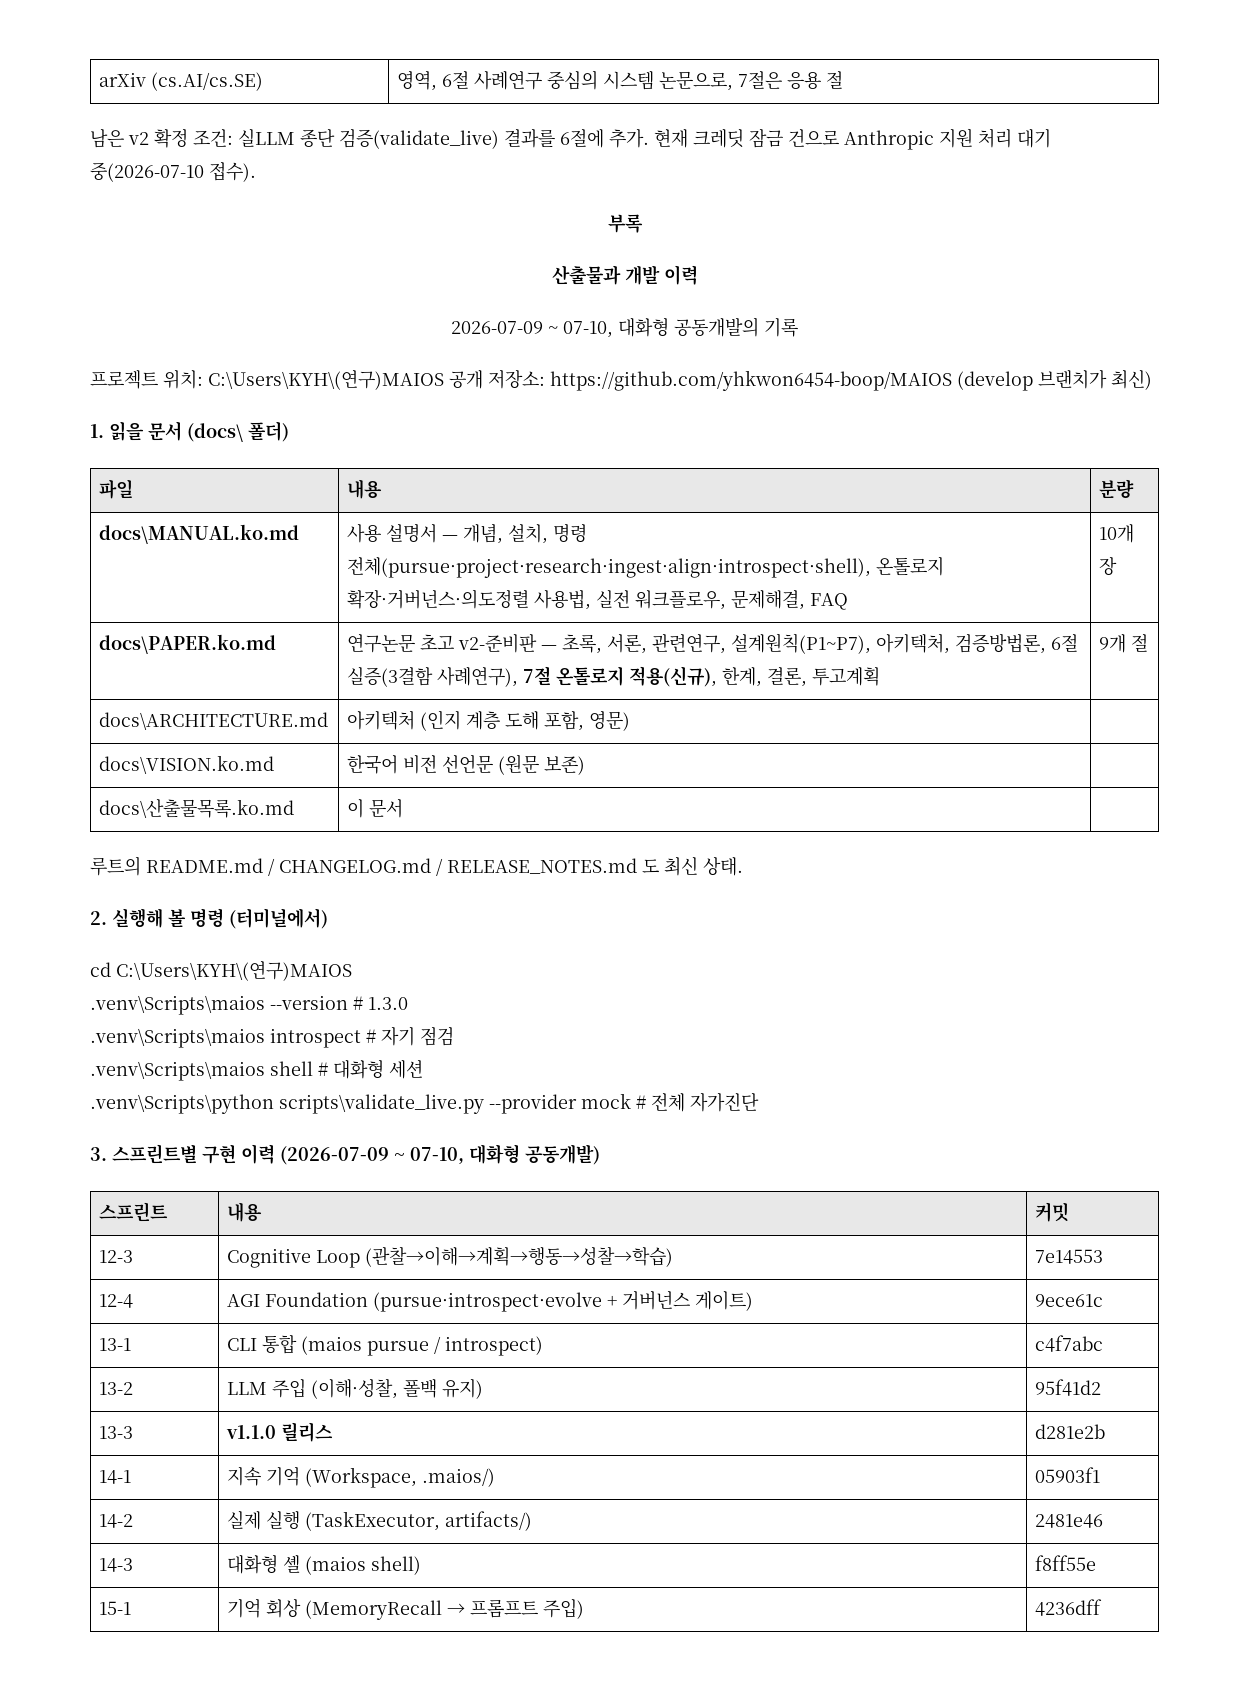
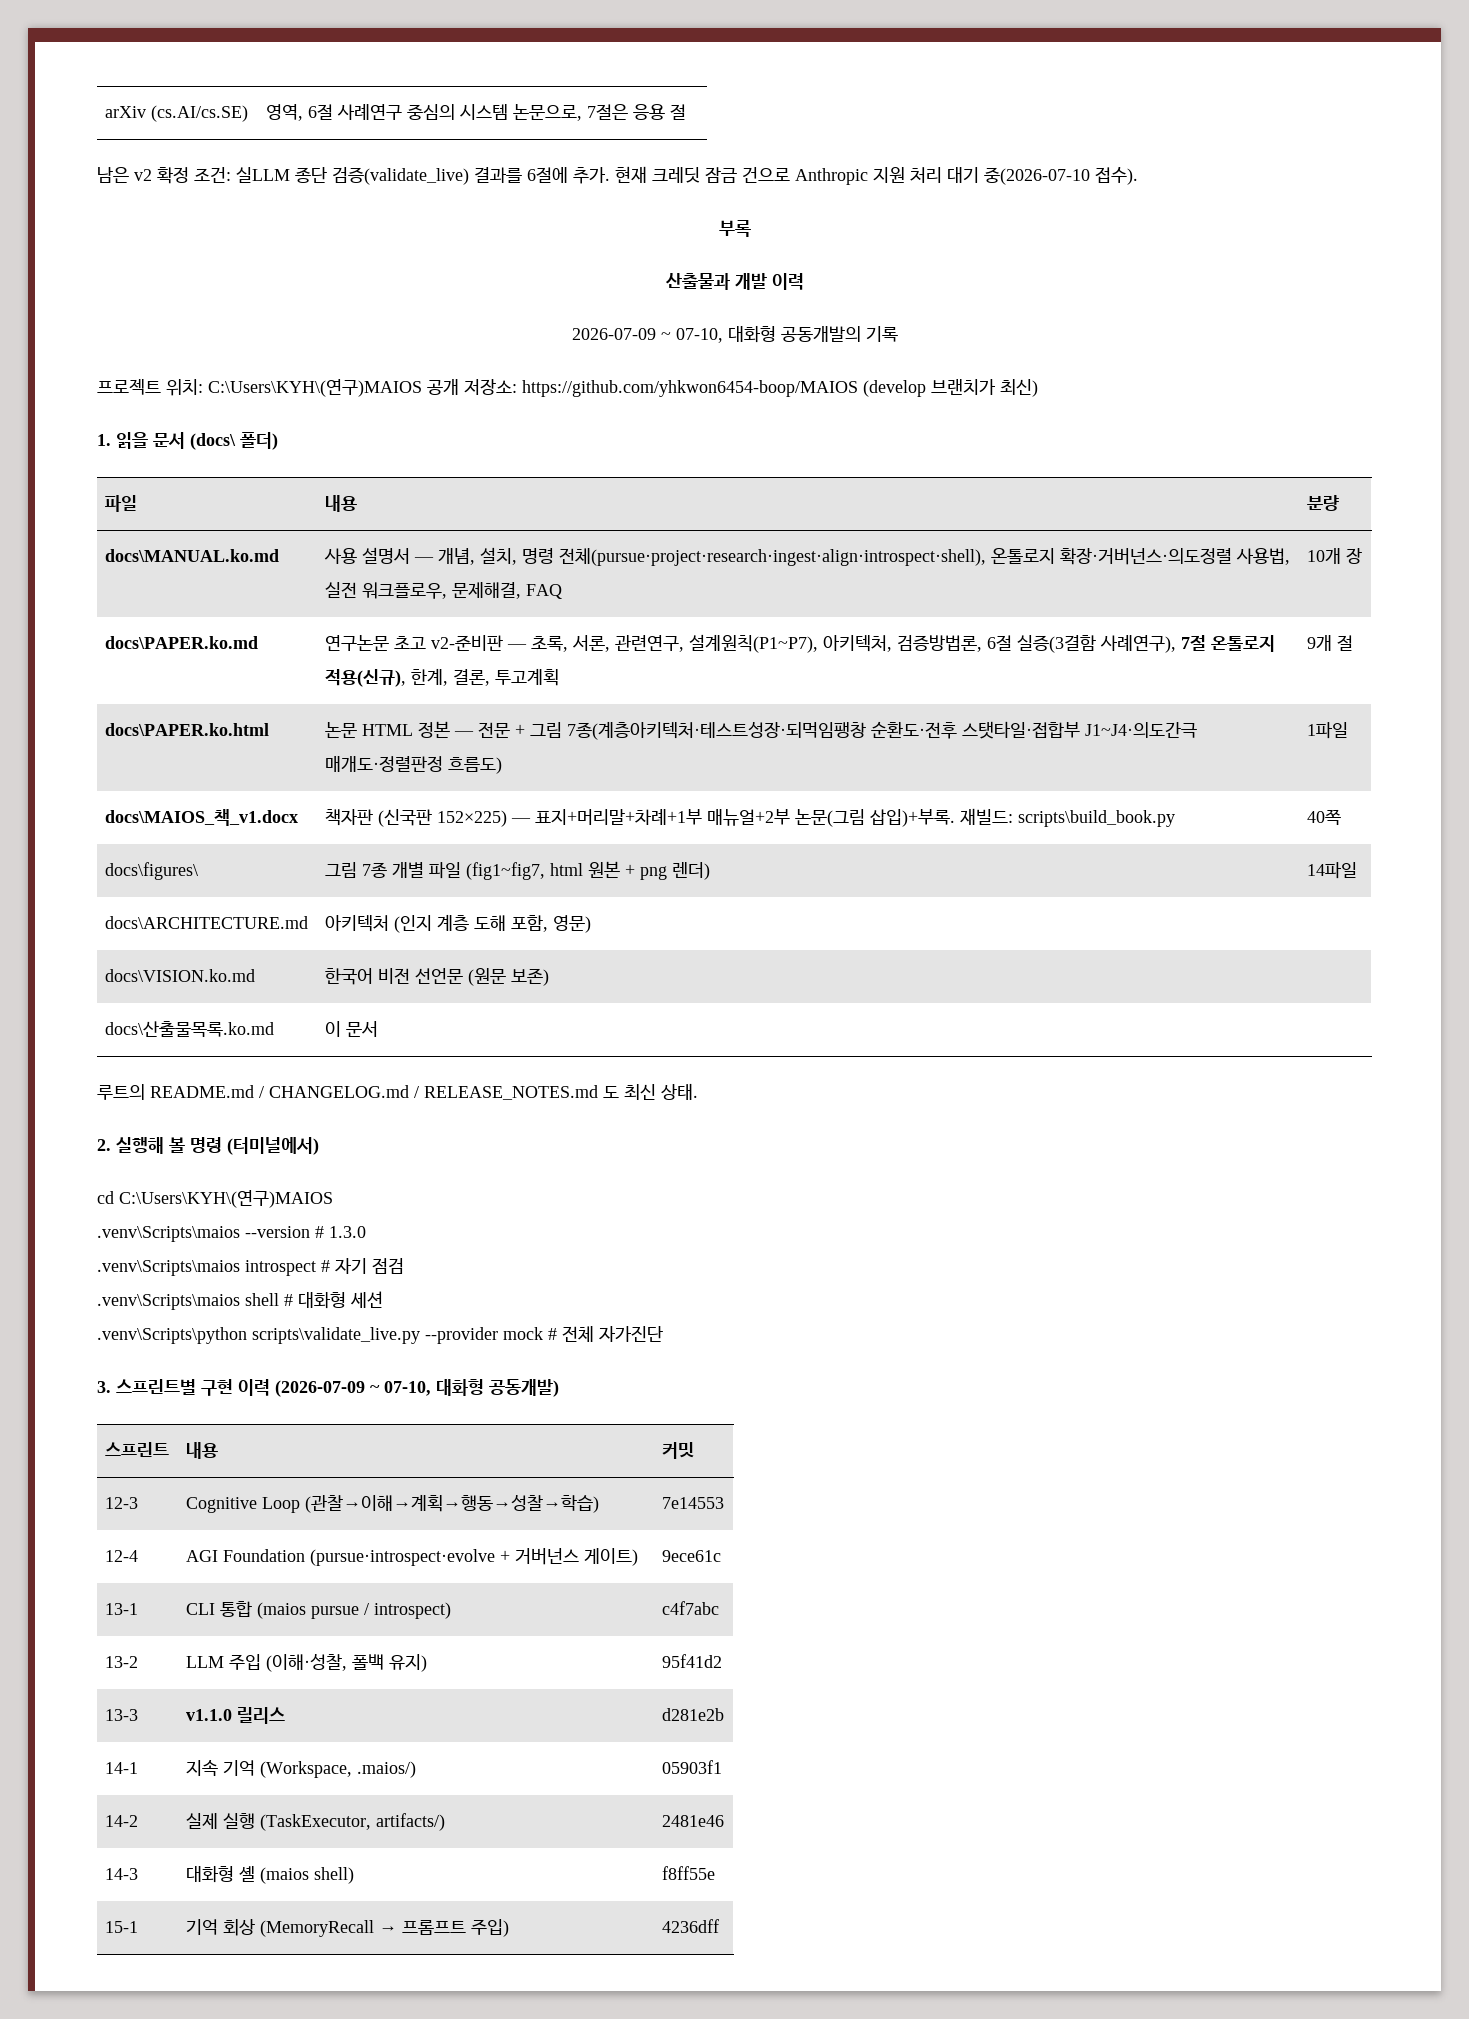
(1149, 643) none -> [105,723,270,736] [325,721,1198,740] [325,756,503,774] [1307,722,1349,739] [105,809,299,826] [325,808,1176,827] [1307,809,1342,826] [105,862,199,880] [325,861,711,880] [1307,862,1358,879] // docs\PAPER.ko.html | 논문 HTML 정본 — 전문 + 그림 7종(계층아키텍처·테스트성장·되먹임팽창 순환도·전후 스탯타일·접합부 J1~J4·의도간극 매개도·정렬판정 흐름도) | 1파일 // docs\MAIOS_책_v1.docx | 책자판 (신국판 152×225) — 표지+머리말+차례+1부 매뉴얼+2부 논문(그림 삽입)+부록. 재빌드: scripts\build_book.py | 40쪽 // docs\figures\ | 그림 7종 개별 파일 (fig1~fig7, html 원본 + png 렌더) | 14파일

